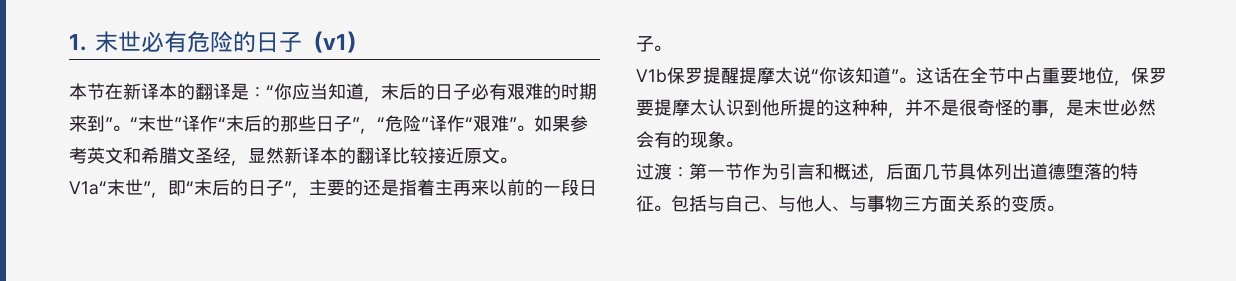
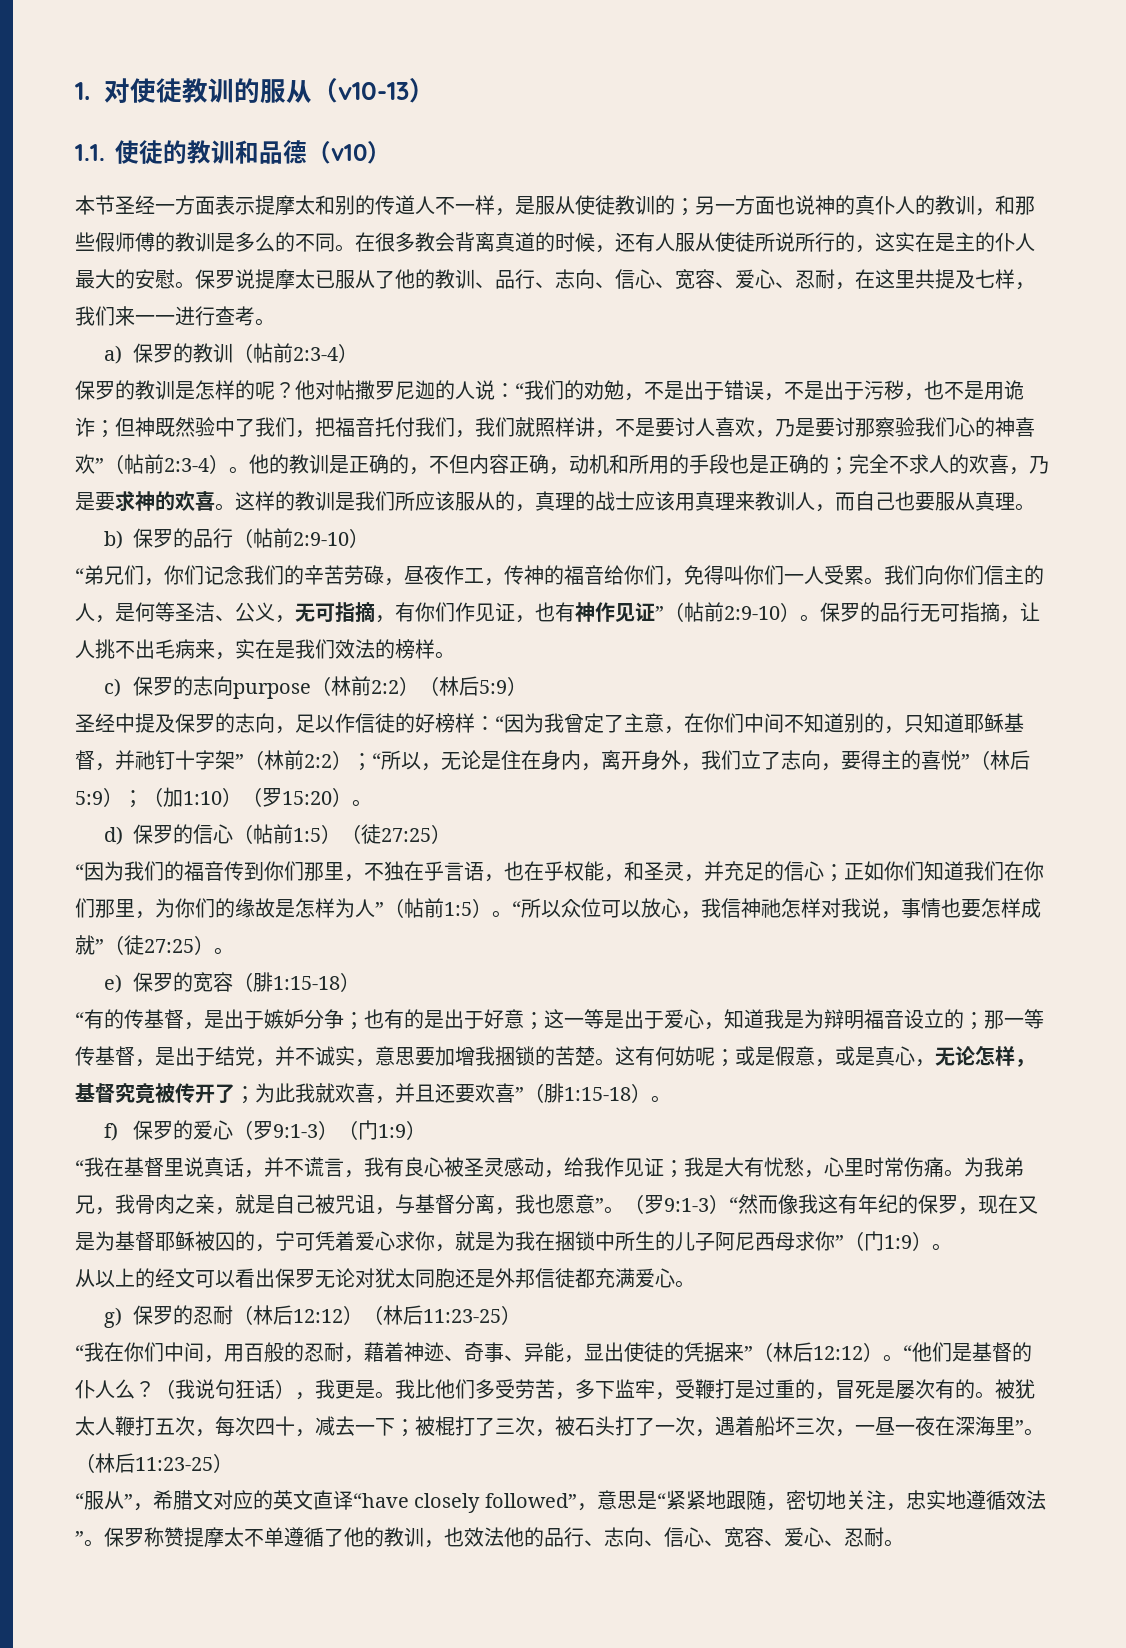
[95,31,368,53] [69,83,597,102] [69,115,588,134] [69,147,517,166] [69,179,597,198] [636,36,671,52] [636,67,1167,86] [636,99,1156,118] [636,131,743,148] [636,163,1138,182] [636,195,1047,212] 末世必有危险的日子（v1） // 本节在新译本的翻译是：“你应当知道，末后的日子必有艰难的时期来到”。“末世”译作“末后的那些日子”，“危险”译作“艰难”。如果参考英文和希腊文圣经，显然新译本的翻译比较接近原文。 // V1a“末世”，即“末后的日子”，主要的还是指着主再来以前的一段日子。 // V1b保罗提醒提摩太说“你该知道”。这话在全节中占重要地位，保罗要提摩太认识到他所提的这种种，并不是很奇怪的事，是末世必然会有的现象。 // 过渡：第一节作为引言和概述，后面几节具体列出道德堕落的特征。包括与自己、与他人、与事物三方面关系的变质 -> [103,78,435,103] [75,140,391,164] [75,195,1035,216] [75,232,1035,253] [75,269,1035,290] [75,306,275,326] [103,343,358,364] [75,380,1024,401] [75,417,1035,438] [75,454,1049,475] [75,491,1035,512] [103,528,369,549] [75,565,1044,586] [75,602,1040,623] [75,639,455,660] [103,676,527,699] [75,713,1024,734] [75,750,1030,771] [75,787,372,808] [103,824,451,845] [75,861,1044,882] [75,898,1041,919] [75,935,234,955] [103,972,360,993] [75,1009,1044,1030] [75,1046,1035,1067] [75,1083,671,1104] [103,1120,426,1141] [75,1157,1024,1178] [75,1194,1038,1215] [75,1231,952,1252] [75,1268,695,1288] [103,1305,521,1328] [75,1342,1032,1363] [75,1379,1035,1400] [75,1416,1044,1437] [75,1453,233,1473] [75,1490,1046,1513] [75,1527,884,1548] 对使徒教训的服从（v10-13） // 1.1.使徒的教训和品德（v10） // 本节圣经一方面表示提摩太和别的传道人不一样，是服从使徒教训的；另一方面也说神的真仆人的教训，和那些假师傅的教训是多么的不同。在很多教会背离真道的时候，还有人服从使徒所说所行的，这实在是主的仆人最大的安慰。保罗说提摩太已服从了他的教训、品行、志向、信心、宽容、爱心、忍耐，在这里共提及七样，我们来一一进行查考。 // a)保罗的教训（帖前2:3-4） // 保罗的教训是怎样的呢？他对帖撒罗尼迦的人说：“我们的劝勉，不是出于错误，不是出于污秽，也不是用诡诈；但神既然验中了我们，把福音托付我们，我们就照样讲，不是要讨人喜欢，乃是要讨那察验我们心的神喜欢”（帖前2:3-4）。他的教训是正确的，不但内容正确，动机和所用的手段也是正确的；完全不求人的欢喜，乃是要求神的欢喜。这样的教训是我们所应该服从的，真理的战士应该用真理来教训人，而自己也要服从真理。 // b)保罗的品行（帖前2:9-10） // “弟兄们，你们记念我们的辛苦劳碌，昼夜作工，传神的福音给你们，免得叫你们一人受累。我们向你们信主的人，是何等圣洁、公义，无可指摘，有你们作见证，也有神作见证”（帖前2:9-10）。保罗的品行无可指摘，让人挑不出毛病来，实在是我们效法的榜样。 // c)保罗的志向purpose（林前2:2）（林后5:9） // 圣经中提及保罗的志向，足以作信徒的好榜样：“因为我曾定了主意，在你们中间不知道别的，只知道耶稣基督，并祂钉十字架”（林前2:2）；“所以，无论是住在身内，离开身外，我们立了志向，要得主的喜悦”（林后5:9）；（加1:10）（罗15:20）。 // d)保罗的信心（帖前1:5）（徒27:25） // “因为我们的福音传到你们那里，不独在乎言语，也在乎权能，和圣灵，并充足的信心；正如你们知道我们在你们那里，为你们的缘故是怎样为人”（帖前1:5）。“所以众位可以放心，我信神祂怎样对我说，事情也要怎样成就”（徒27:25）。 // e)保罗的宽容（腓1:15-18） // “有的传基督，是出于嫉妒分争；也有的是出于好意；这一等是出于爱心，知道我是为辩明福音设立的；那一等传基督，是出于结党，并不诚实，意思要加增我捆锁的苦楚。这有何妨呢；或是假意，或是真心，无论怎样，基督究竟被传开了；为此我就欢喜，并且还要欢喜”（腓1:15-18）。 // f)保罗的爱心（罗9:1-3）（门1:9） // “我在基督里说真话，并不谎言，我有良心被圣灵感动，给我作见证；我是大有忧愁，心里时常伤痛。为我弟兄，我骨肉之亲，就是自己被咒诅，与基督分离，我也愿意”。（罗9:1-3）“然而像我这有年纪的保罗，现在又是为基督耶稣被囚的，宁可凭着爱心求你，就是为我在捆锁中所生的儿子阿尼西母求你”（门1:9）。 // 从以上的经文可以看出保罗无论对犹太同胞还是外邦信徒都充满爱心。 // g)保罗的忍耐（林后12:12）（林后11:23-25） // “我在你们中间，用百般的忍耐，藉着神迹、奇事、异能，显出使徒的凭据来”（林后12:12）。“他们是基督的仆人么？（我说句狂话），我更是。我比他们多受劳苦，多下监牢，受鞭打是过重的，冒死是屡次有的。被犹太人鞭打五次，每次四十，减去一下；被棍打了三次，被石头打了一次，遇着船坏三次，一昼一夜在深海里”。（林后11:23-25） // “服从”，希腊文对应的英文直译“have closely followed”，意思是“紧紧地跟随，密切地关注，忠实地遵循效法”。保罗称赞提摩太不单遵循了他的教训，也效法他的品行、志向、信心、宽容、爱心、忍耐

